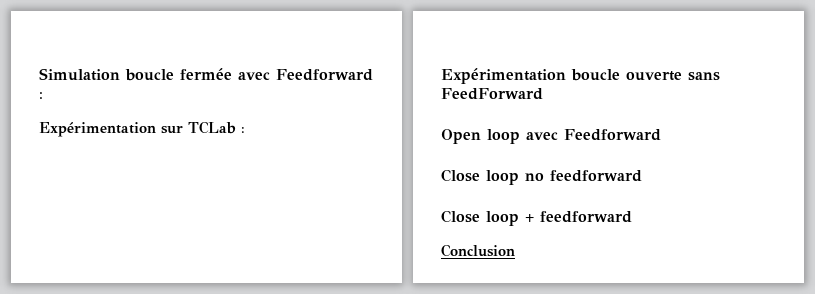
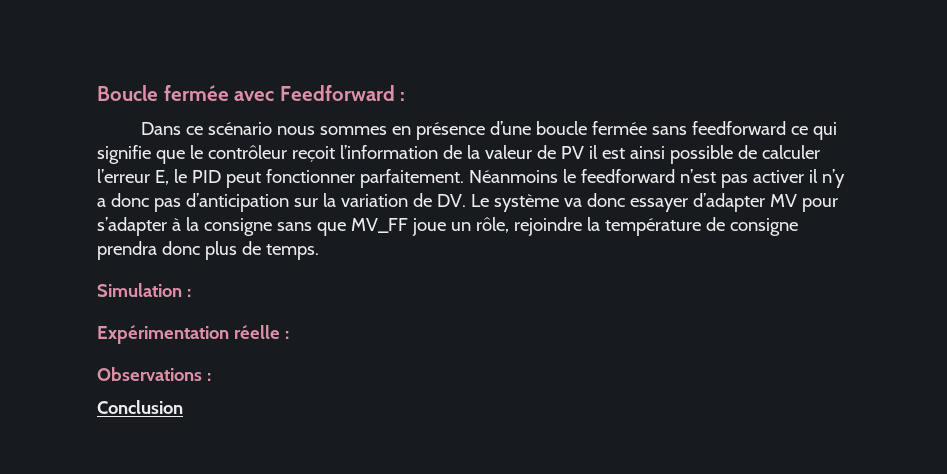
[39,68,174,81] Simulation boucle -> [97,85,158,101] Boucle
[39,121,245,137] [441,68,720,84] [441,88,543,100] [441,129,661,144] [441,169,642,185] [441,210,632,226] Expérimentation sur TCLab : // Expérimentation boucle ouverte sans FeedForward // Open loop avec Feedforward // Close loop no feedforward // Close loop + feedforward -> [140,121,838,140] [97,145,820,164] [97,169,845,188] [97,193,838,212] [97,217,798,236] [97,241,319,260] [97,283,191,297] [97,325,289,344] [97,367,211,381] Dans ce scénario nous sommes en présence d’une boucle fermée sans feedforward ce qui signifie que le contrôleur reçoit l’information de la valeur de PV il est ainsi possible de calculer l’erreur E, le PID peut fonctionner parfaitement. Néanmoins le feedforward n’est pas activer il n’y a donc pas d’anticipation sur la variation de DV. Le système va donc essayer d’adapter MV pour s’adapter à la consigne sans que MV_FF joue un rôle, rejoindre la température de consigne prendra donc plus de temps. // Simulation : // Expérimentation réelle : // Observations :

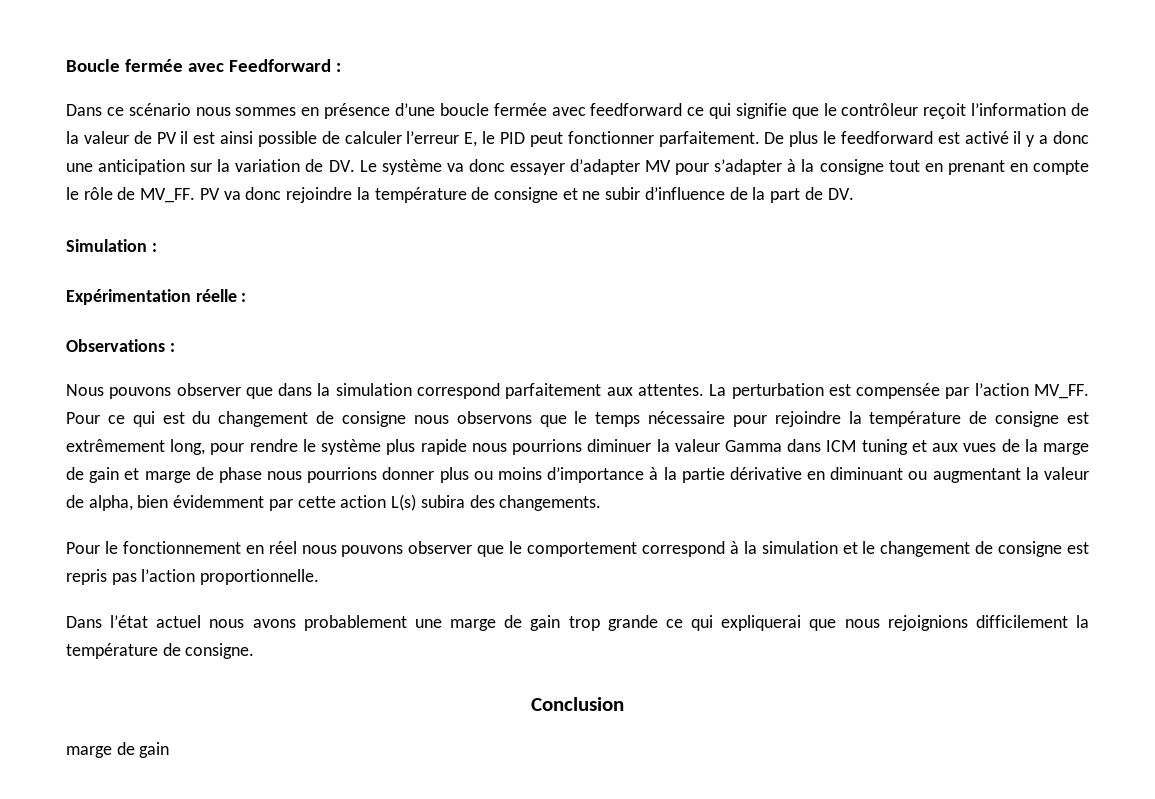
[652,126,688,135] sans -> [551,107,586,116] avec
[468,169,845,188] [97,193,289,212] Néanmoins le feedforward n’est pas activer il n’y a donc pas d’anticipation -> [764,131,1089,147] [66,159,186,175] De plus le feedforward est activé il y a donc une anticipation
[276,217,798,236] [97,241,319,260] sans que MV_FF joue un rôle, rejoindre la température de consigne prendra donc plus de temps. -> [888,160,1089,175] [66,187,854,203] tout en prenant en compte le rôle de MV_FF. PV va donc rejoindre la température de consigne et ne subir d’influence de la part de DV.
[97,400,183,414] Conclusion -> [66,383,1089,399] [66,411,1090,427] [66,439,1090,455] [66,467,1089,483] [66,494,602,511] [66,541,1089,557] [66,569,320,585] [66,615,1089,631] [66,643,255,659] [531,697,624,711] [66,742,170,758] Nous pouvons observer que dans la simulation correspond parfaitement aux attentes. La perturbation est compensée par l’action MV_FF. Pour ce qui est du changement de consigne nous observons que le temps nécessaire pour rejoindre la température de consigne est extrêmement long, pour rendre le système plus rapide nous pourrions diminuer la valeur Gamma dans ICM tuning et aux vues de la marge de gain et marge de phase nous pourrions donner plus ou moins d’importance à la partie dérivative en diminuant ou augmentant la valeur de alpha, bien évidemment par cette action L(s) subira des changements. // Pour le fonctionnement en réel nous pouvons observer que le comportement correspond à la simulation et le changement de consigne est repris pas l’action proportionnelle. // Dans l’état actuel nous avons probablement une marge de gain trop grande ce qui expliquerai que nous rejoignions difficilement la température de consigne. // Conclusion // marge de gain

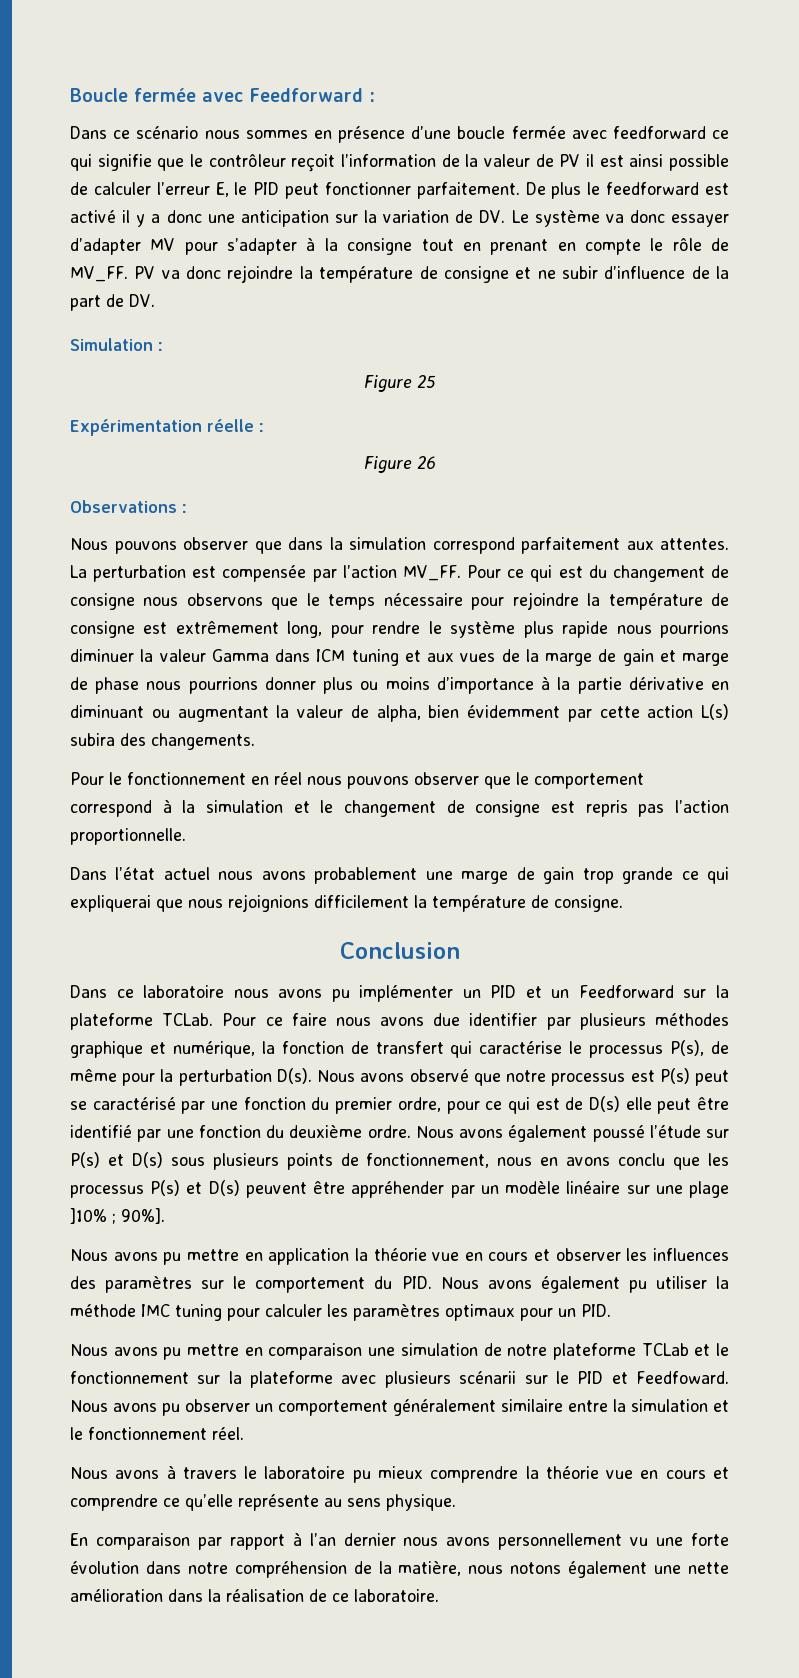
(157, 247) none -> [364,375,436,392] // Figure 25
(247, 297) none -> [363,456,436,473] // Figure 26
[66,742,170,758] marge de gain -> [70,985,730,1002] [70,1013,729,1030] [70,1040,729,1058] [70,1068,730,1086] [70,1096,729,1114] [70,1125,729,1142] [70,1152,729,1170] [70,1180,730,1198] [70,1208,165,1224] [70,1248,729,1265] [70,1276,730,1293] [70,1304,611,1321] [70,1343,730,1360] [70,1371,730,1388] [70,1399,729,1416] [70,1427,244,1440] [70,1465,730,1483] [70,1494,456,1511] [70,1532,729,1550] [70,1561,730,1578] [70,1589,439,1602] Dans ce laboratoire nous avons pu implémenter un PID et un Feedforward sur la plateforme TCLab. Pour ce faire nous avons due identifier par plusieurs méthodes graphique et numérique, la fonction de transfert qui caractérise le processus P(s), de même pour la perturbation D(s). Nous avons observé que notre processus est P(s) peut se caractérisé par une fonction du premier ordre, pour ce qui est de D(s) elle peut être identifié par une fonction du deuxième ordre. Nous avons également poussé l’étude sur P(s) et D(s) sous plusieurs points de fonctionnement, nous en avons conclu que les processus P(s) et D(s) peuvent être appréhender par un modèle linéaire sur une plage ]10% ; 90%]. // Nous avons pu mettre en application la théorie vue en cours et observer les influences des paramètres sur le comportement du PID. Nous avons également pu utiliser la méthode IMC tuning pour calculer les paramètres optimaux pour un PID. // Nous avons pu mettre en comparaison une simulation de notre plateforme TCLab et le fonctionnement sur la plateforme avec plusieurs scénarii sur le PID et Feedfoward. Nous avons pu observer un comportement généralement similaire entre la simulation et le fonctionnement réel. // Nous avons à travers le laboratoire pu mieux comprendre la théorie vue en cours et comprendre ce qu’elle représente au sens physique. // En comparaison par rapport à l’an dernier nous avons personnellement vu une forte évolution dans notre compréhension de la matière, nous notons également une nette amélioration dans la réalisation de ce laboratoire.

